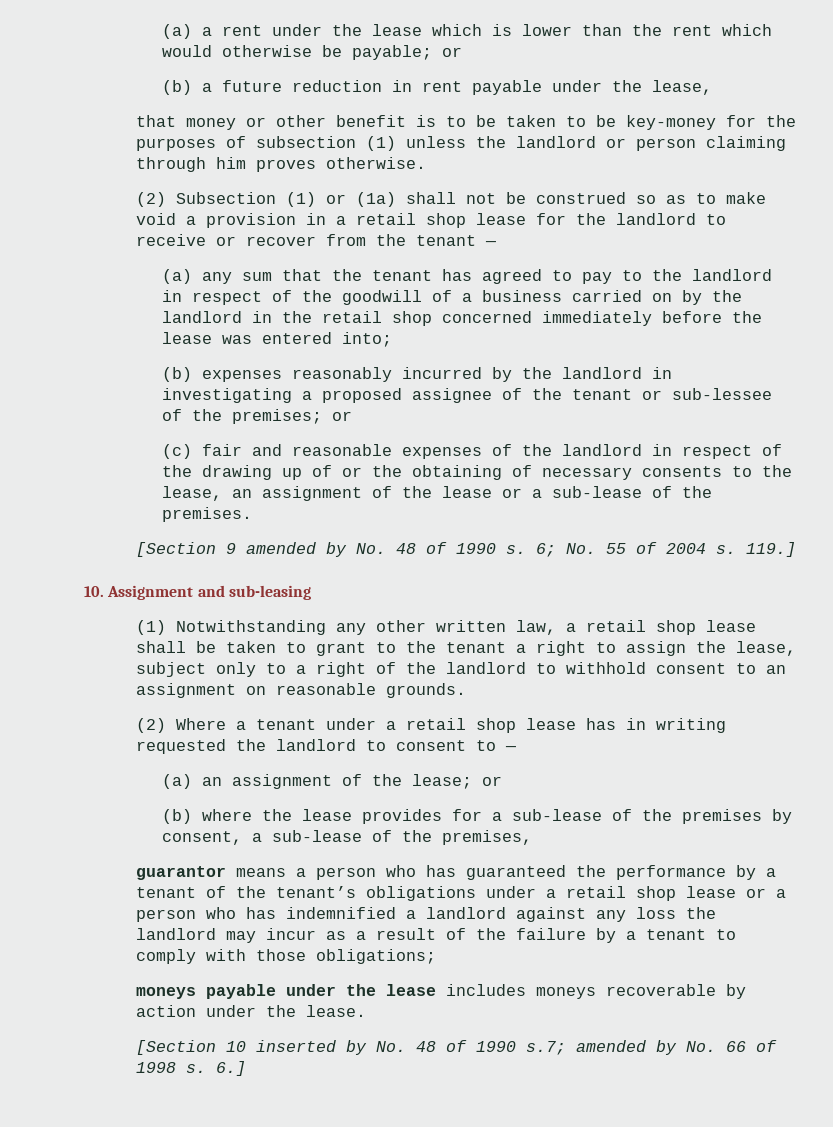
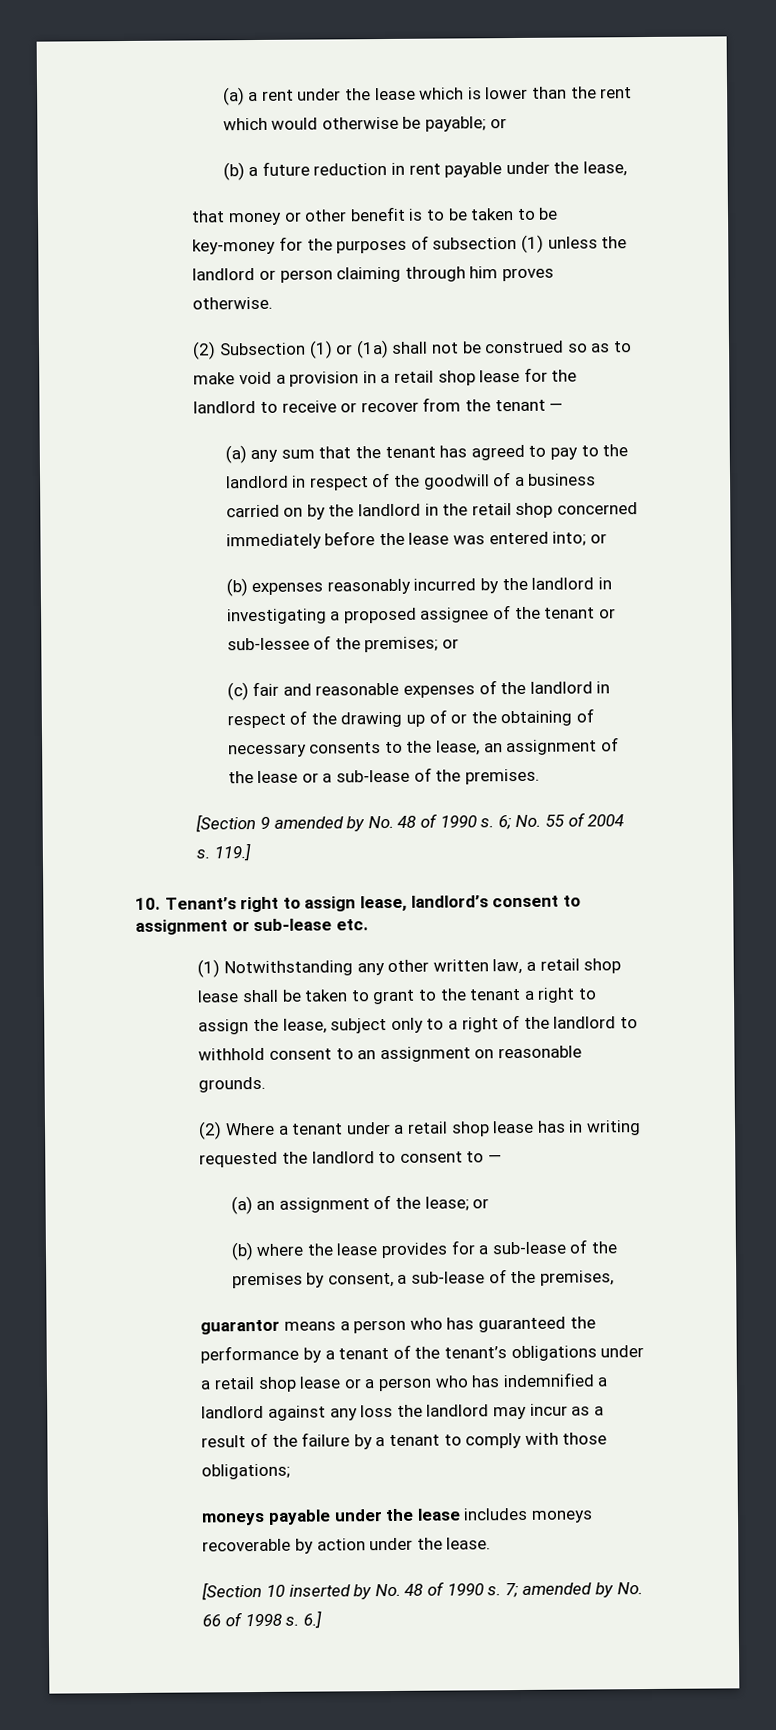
(392, 339) none -> [589,533,607,544] or
[107,585,311,600] Assignment and sub-leasing -> [164,895,581,913] [135,918,369,935] Tenant’s right to assign lease, landlord’s consent to assignment or sub-lease etc.
[525,1041,566,1055] s.7; -> [487,1583,519,1598] s. 7;

